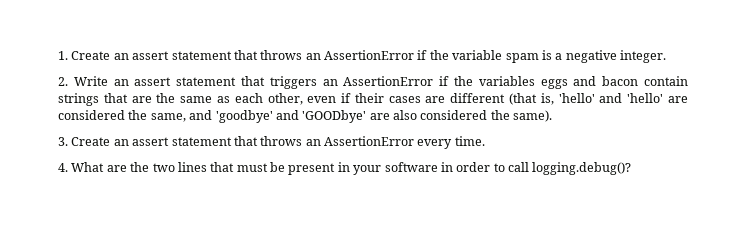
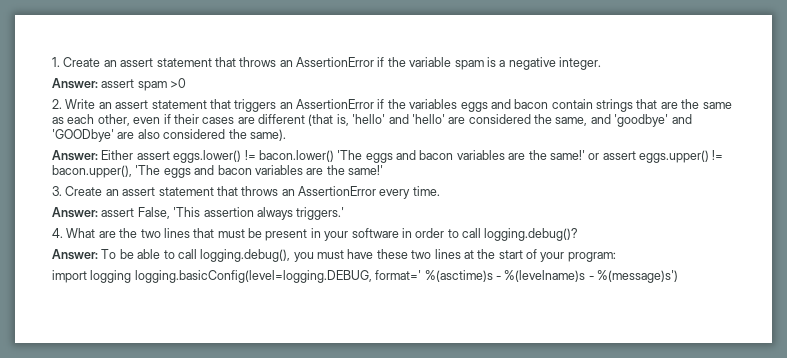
(666, 56) none -> [52,78,187,91] // Answer: assert spam >0
(553, 116) none -> [52,150,724,163] [52,165,383,178] // Answer: Either assert eggs.lower() != bacon.lower() 'The eggs and bacon variables are the same!' or assert eggs.upper() != bacon.upper(), 'The eggs and bacon variables are the same!'
(485, 141) none -> [52,207,345,220] // Answer: assert False, 'This assertion always triggers.'
(632, 168) none -> [52,249,616,262] [52,270,678,283] // Answer: To be able to call logging.debug(), you must have these two lines at the start of your program: // import logging logging.basicConfig(level=logging.DEBUG, format=' %(asctime)s - %(levelname)s - %(message)s')

